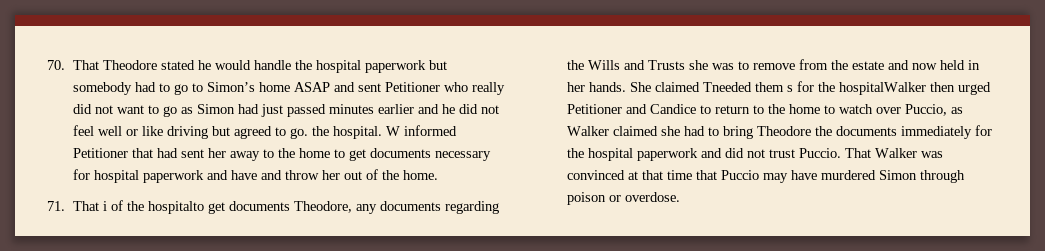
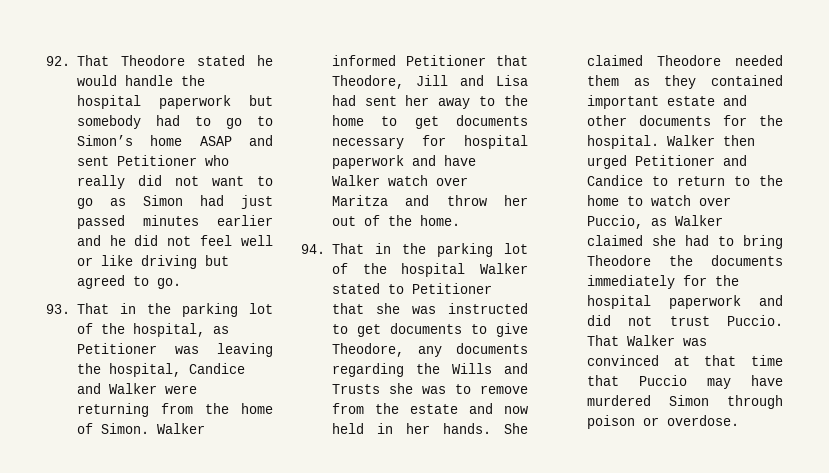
[47,60,65,70] 70. -> [46,56,70,66] 92.
[311,125,457,139] [72,148,153,158] the hospital. W informed Petitioner that -> [46,303,273,317] [76,323,229,337] [76,343,273,357] [76,363,245,377] [76,383,197,394] [76,403,273,417] [76,423,205,434] [331,55,528,66] [331,75,528,89] // 93. That in the parking lot of the hospital, as Petitioner was leaving the hospital, Candice and Walker were returning from the home of Simon. Walker informed Petitioner that Theodore, Jill and Lisa
(257, 175) none -> [331,175,468,186] [331,195,388,206] Walker watch over Maritza
[47,200,290,214] 71. That i of the hospitalto get documents -> [301,243,528,257] [331,263,528,277] [331,283,492,294] [331,303,528,314] [331,323,528,337] 94. That in the parking lot of the hospital Walker stated to Petitioner that she was instructed to get documents to give
[702,81,926,95] Tneeded them s for the hospitalWalker -> [656,55,783,66] [586,75,783,89] [586,95,747,109] [586,115,783,126] [586,135,715,149] Theodore needed them as they contained important estate and other documents for the hospital. Walker

